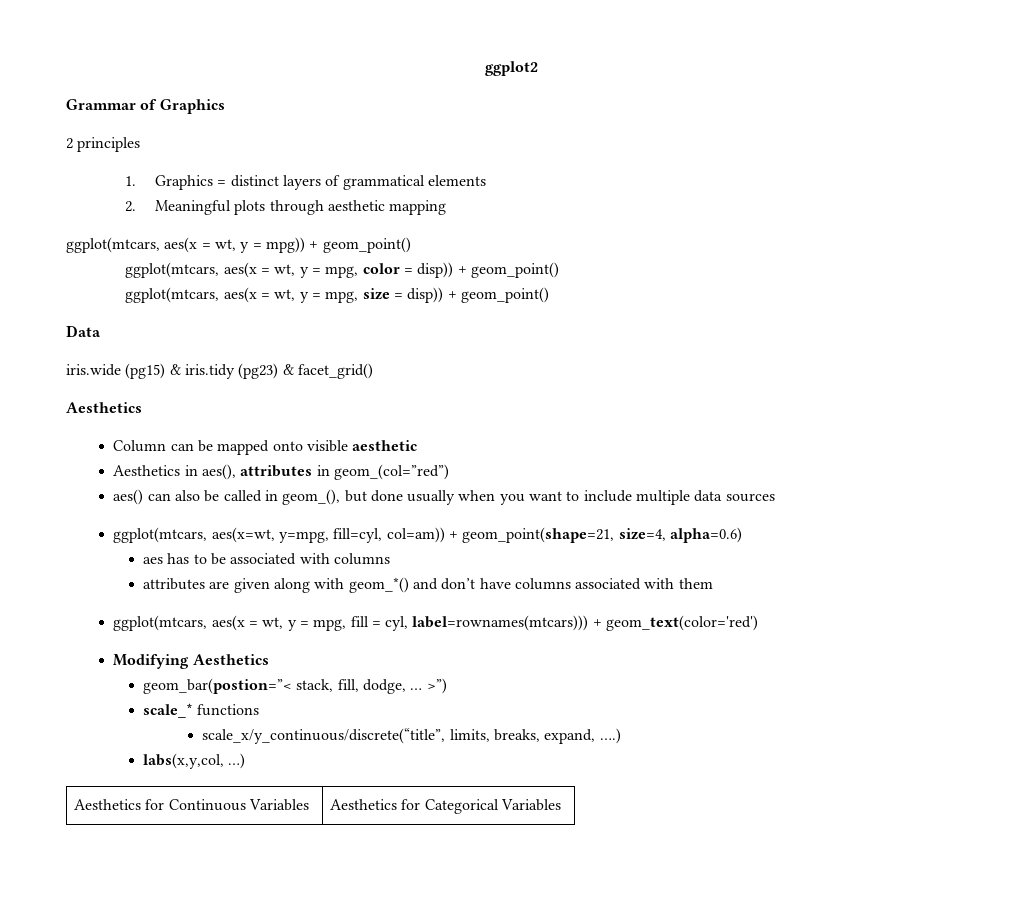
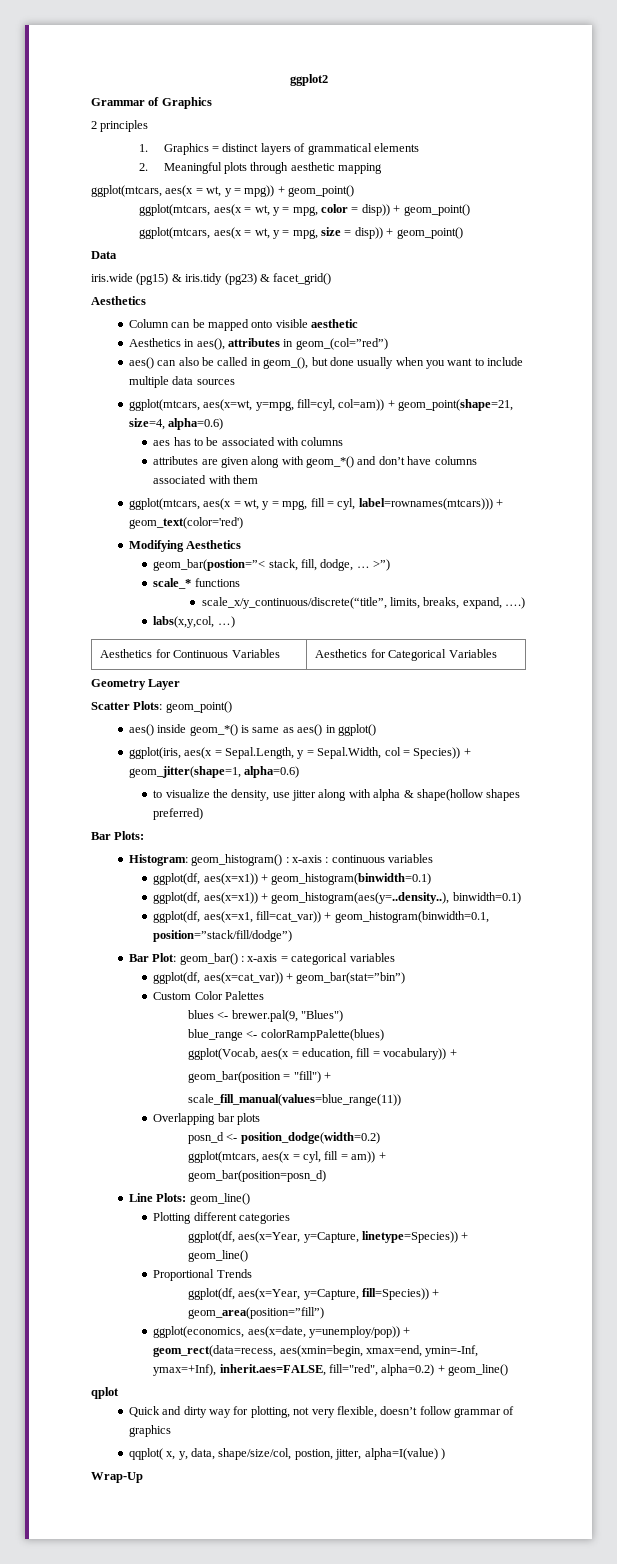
(562, 805) none -> [91,679,181,690] [91,701,232,713] [128,724,376,736] [128,747,471,759] [128,766,300,778] [153,789,521,801] [153,808,204,820] [91,831,145,840] [128,854,434,866] [153,873,432,885] [153,892,521,904] [153,911,489,923] [153,930,293,942] [128,953,395,965] [153,972,406,984] [153,991,264,1000] [187,1010,344,1022] [187,1029,384,1041] [187,1048,457,1060] [187,1071,332,1083] [187,1094,401,1106] [153,1113,260,1125] [187,1132,380,1144] [187,1151,386,1163] [187,1170,326,1182] [128,1193,250,1205] [153,1212,290,1224] [187,1231,469,1243] [187,1250,248,1262] [153,1269,252,1281] [187,1288,440,1300] [187,1307,324,1319] [153,1326,411,1338] [153,1345,479,1357] [153,1364,509,1376] [91,1387,119,1399] [128,1406,515,1418] [128,1425,171,1437] [128,1448,445,1460] [91,1472,143,1483] // Geometry Layer // Scatter Plots: geom_point() // aes() inside geom_*() is same as aes() in ggplot() // ggplot(iris, aes(x = Sepal.Length, y = Sepal.Width, col = Species)) + geom_jitter(shape=1, alpha=0.6) // to visualize the density, use jitter along with alpha & shape(hollow shapes preferred) // Bar Plots: // Histogram: geom_histogram() : x-axis : continuous variables // ggplot(df, aes(x=x1)) + geom_histogram(binwidth=0.1) // ggplot(df, aes(x=x1)) + geom_histogram(aes(y=..density..), binwidth=0.1) // ggplot(df, aes(x=x1, fill=cat_var)) + geom_histogram(binwidth=0.1, position=”stack/fill/dodge”) // Bar Plot: geom_bar() : x-axis = categorical variables // ggplot(df, aes(x=cat_var)) + geom_bar(stat=”bin”) // Custom Color Palettes // blues <- brewer.pal(9, "Blues") // blue_range <- colorRampPalette(blues) // ggplot(Vocab, aes(x = education, fill = vocabulary)) + // geom_bar(position = "fill") + // scale_fill_manual(values=blue_range(11)) // Overlapping bar plots // posn_d <- position_dodge(width=0.2) // ggplot(mtcars, aes(x = cyl, fill = am)) + geom_bar(position=posn_d) // Line Plots: geom_line() // Plotting different categories // ggplot(df, aes(x=Year, y=Capture, linetype=Species)) + geom_line() // Proportional Trends // ggplot(df, aes(x=Year, y=Capture, fill=Species)) + geom_area(position=”fill”) // ggplot(economics, aes(x=date, y=unemploy/pop)) + geom_rect(data=recess, aes(xmin=begin, xmax=end, ymin=-Inf, ymax=+Inf), inherit.aes=FALSE, fill="red", alpha=0.2) + geom_line() // qplot // Quick and dirty way for plotting, not very flexible, doesn’t follow grammar of graphics // qqplot( x, y, data, shape/size/col, postion, jitter, alpha=I(value) ) // Wrap-Up

